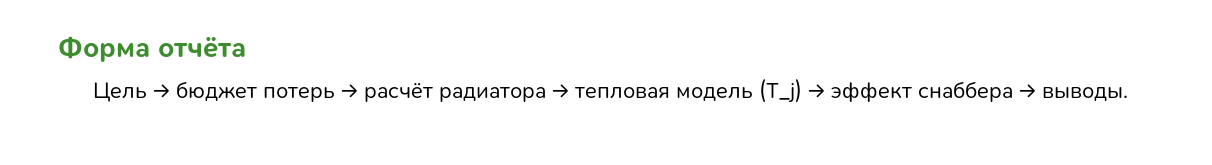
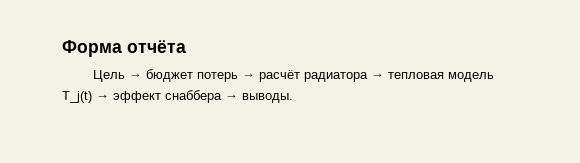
[759,78,803,103] (T_j) -> [62,91,92,103] T_j(t)

